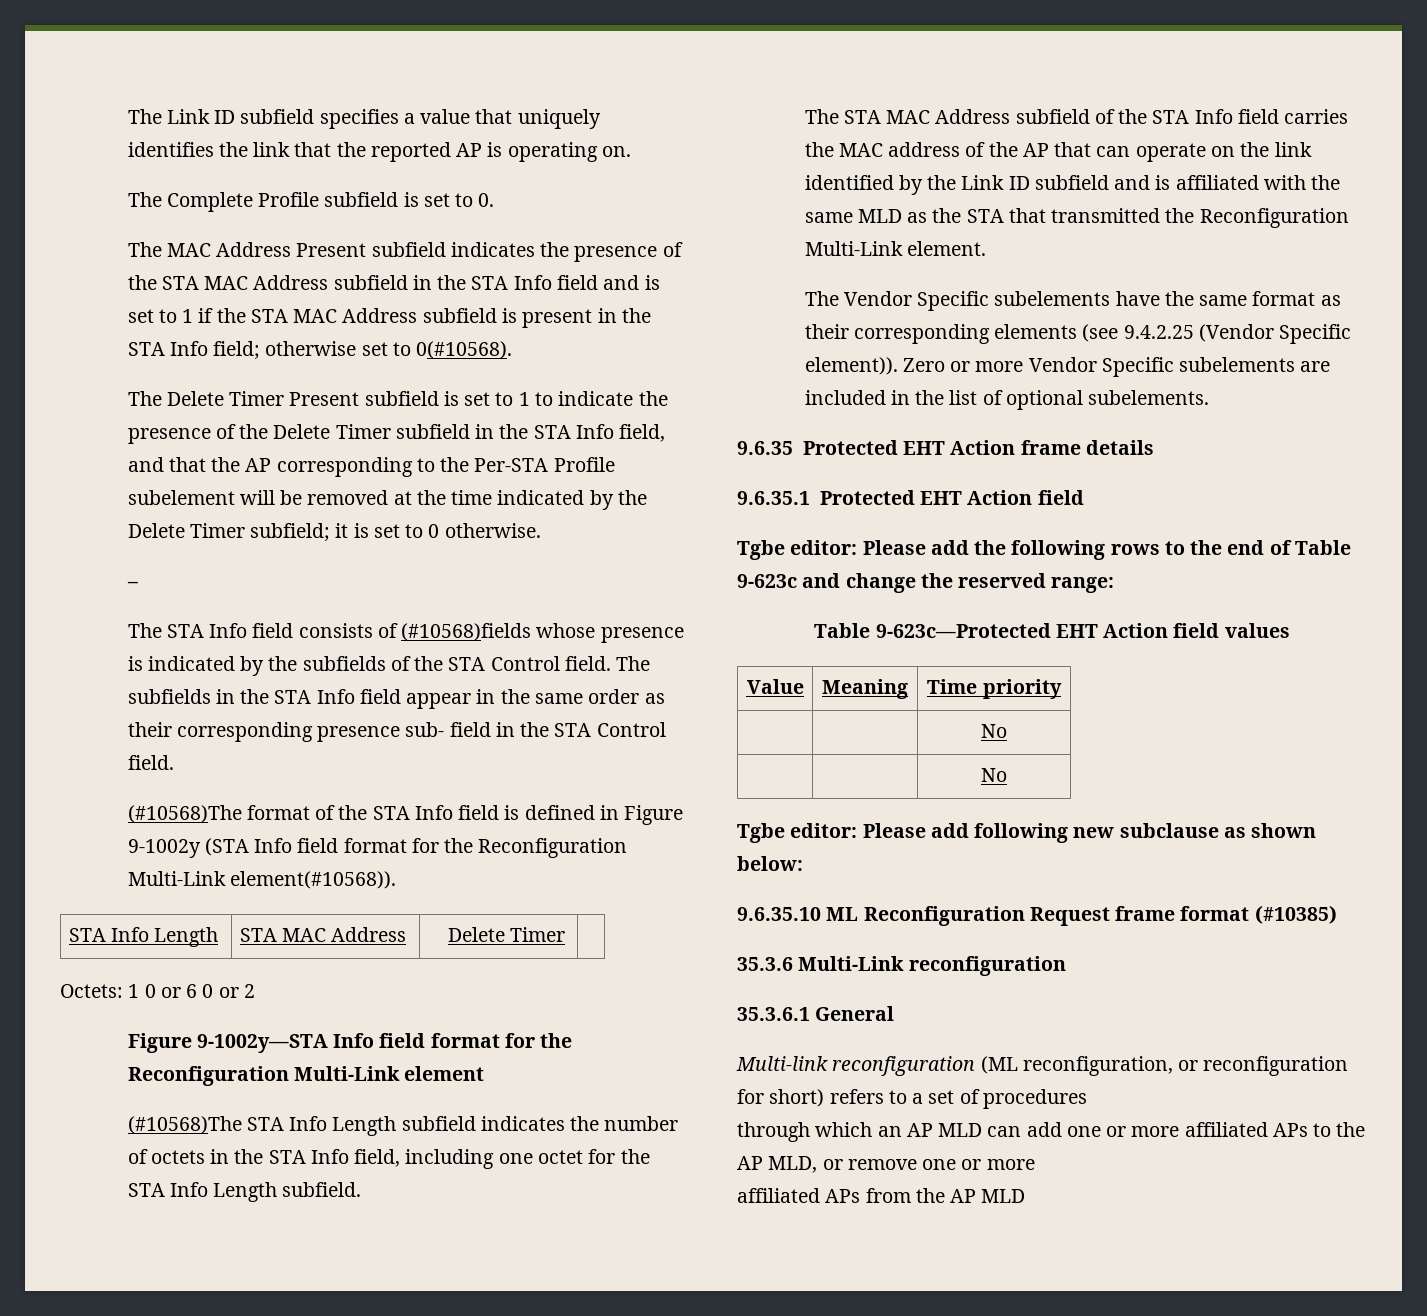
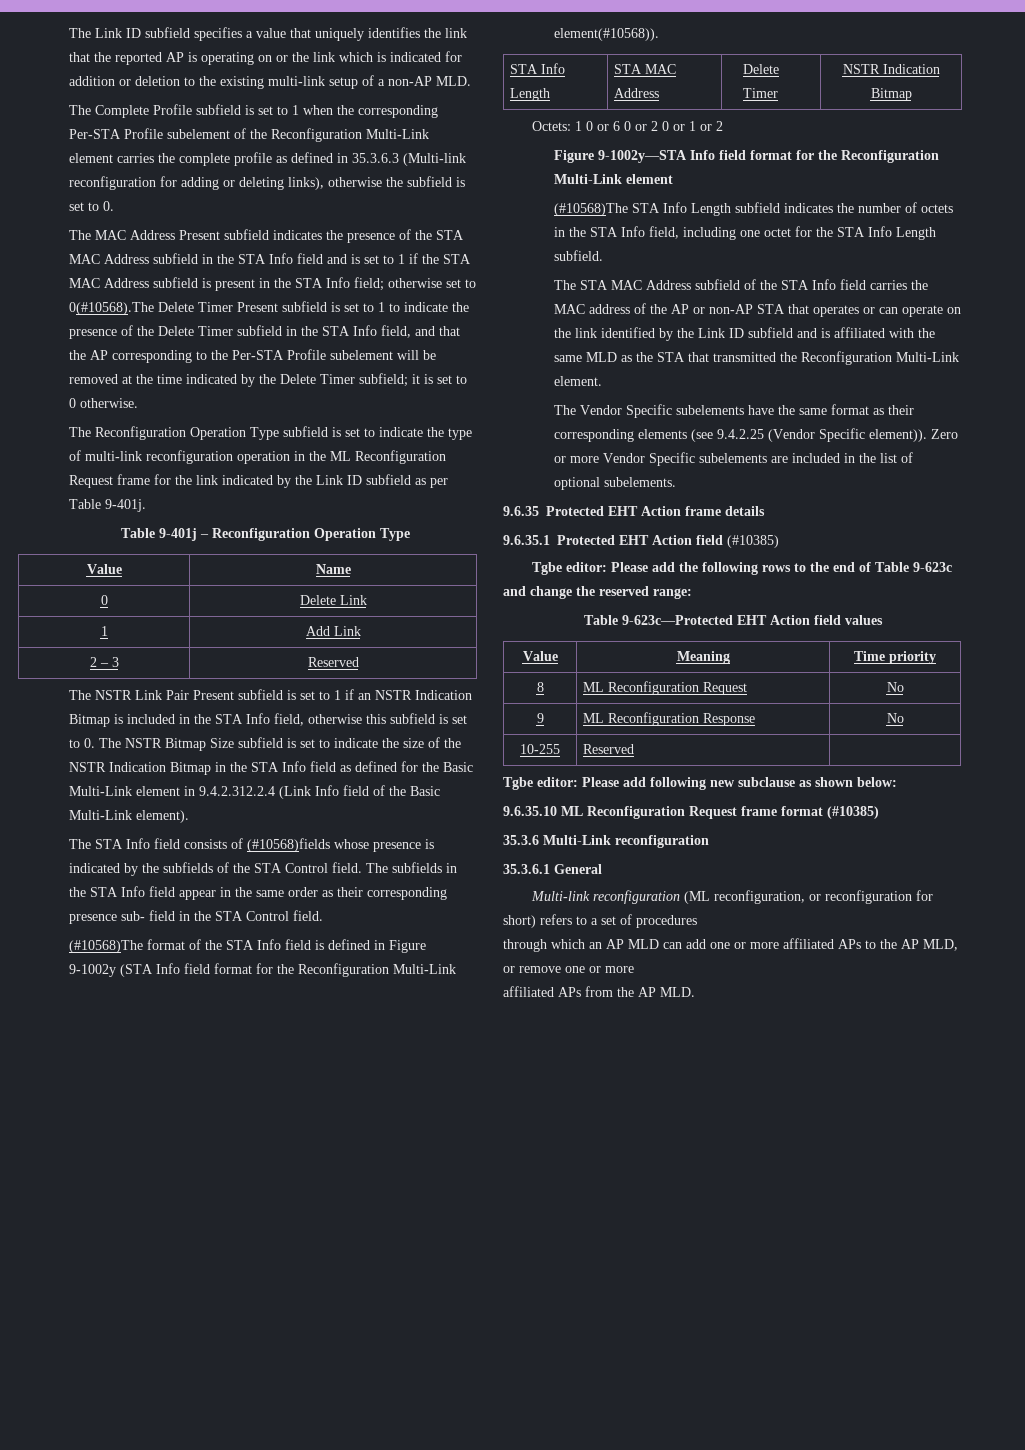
[601,146,631,157] on. -> [258,51,463,62] [69,75,472,89] on or the link which is indicated for addition or deletion to the existing multi-link setup of a non-AP MLD.
(474, 200) none -> [292,105,439,118] [69,128,430,142] [69,152,467,166] [69,176,466,190] [69,202,100,211] 1 when the corresponding Per-STA Profile subelement of the Reconfiguration Multi-Link element carries the complete profile as defined in 35.3.6.3 (Multi-link reconfiguration for adding or deleting links), otherwise the subfield is set to
[416,341,513,359] [127,391,162,406] 0(#10568). // The -> [69,302,155,315] 0(#10568).The
[126,581,138,588] – -> [69,426,473,440] [69,450,447,464] [69,474,449,488] [69,499,147,512] [120,528,410,541] [86,564,122,574] [315,564,351,574] [100,595,108,605] [299,595,367,605] [100,626,108,636] [305,626,361,636] [89,657,119,667] [307,657,359,667] [69,689,473,700] [69,713,468,727] [69,737,462,751] [69,761,474,775] [69,785,441,799] [69,810,190,823] The Reconfiguration Operation Type subfield is set to indicate the type of multi-link reconfiguration operation in the ML Reconfiguration Request frame for the link indicated by the Link ID subfield as per Table 9-401j. // Table 9-401j – Reconfiguration Operation Type // Value | Name // 0 | Delete Link // 1 | Add Link // 2 – 3 | Reserved // The NSTR Link Pair Present subfield is set to 1 if an NSTR Indication Bitmap is included in the STA Info field, otherwise this subfield is set to 0. The NSTR Bitmap Size subfield is set to indicate the size of the NSTR Indication Bitmap in the STA Info field as defined for the Basic Multi-Link element in 9.4.2.312.2.4 (Link Info field of the Basic Multi-Link element).
(566, 934) none -> [842,64,940,74] [870,88,912,101] NSTR Indication Bitmap
(255, 991) none -> [661,121,723,131] 0 or 1 or 2
[1054,142,1092,157] that -> [693,304,876,317] or non-AP STA that operates or
(1084, 497) none -> [727,535,779,548] (#10385)
[981,724,1007,738] [981,768,1007,782] | | No // | | No -> [536,682,544,692] [582,681,747,695] [886,682,904,692] [536,713,544,723] [582,712,755,726] [886,713,904,723] [520,744,560,754] [582,744,634,754] 8 | ML Reconfiguration Request | No // 9 | ML Reconfiguration Response | No // 10-255 | Reserved |
[981,1189,1026,1203] MLD -> [660,987,695,997] MLD.

